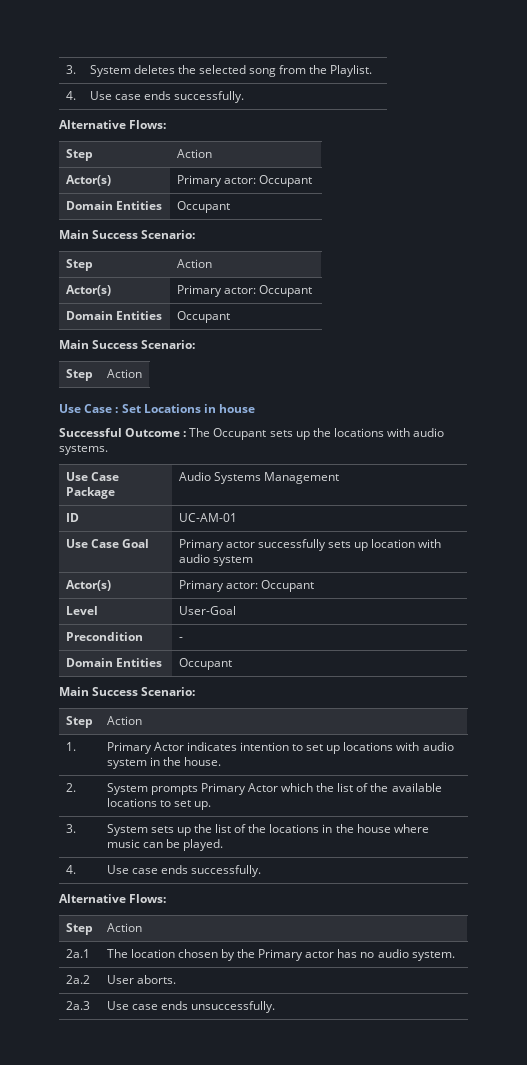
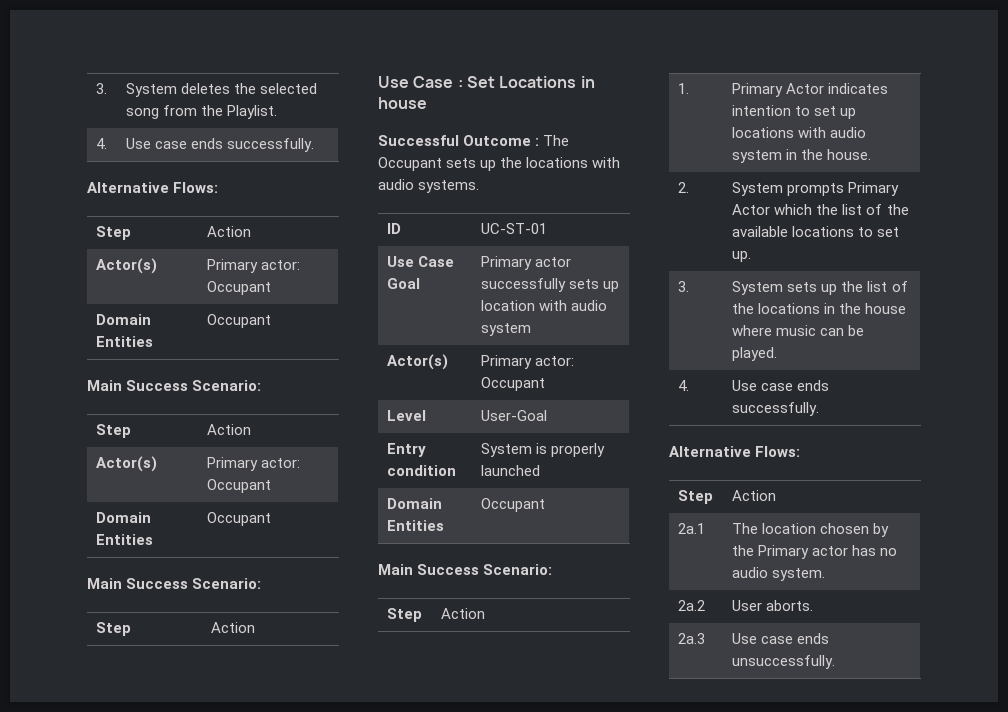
[65,472,119,481] [65,487,115,499] [178,472,339,484] // Use Case Package | Audio Systems Management -> (480, 186) none
[178,513,237,522] UC-AM-01 -> [481,223,548,234] UC-ST-01
[65,632,143,641] [178,637,183,641] Precondition | - -> [387,443,427,457] [387,465,457,476] [481,443,606,457] [481,465,541,476] Entry condition | System is properly launched

